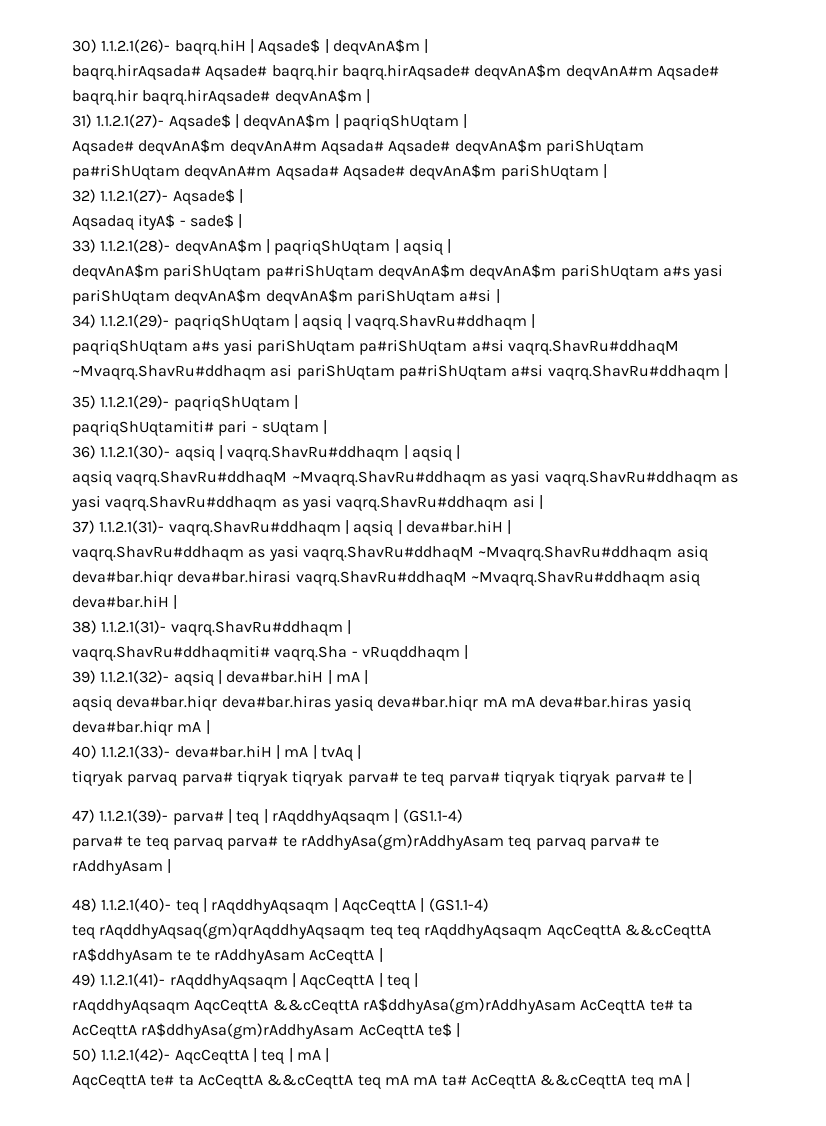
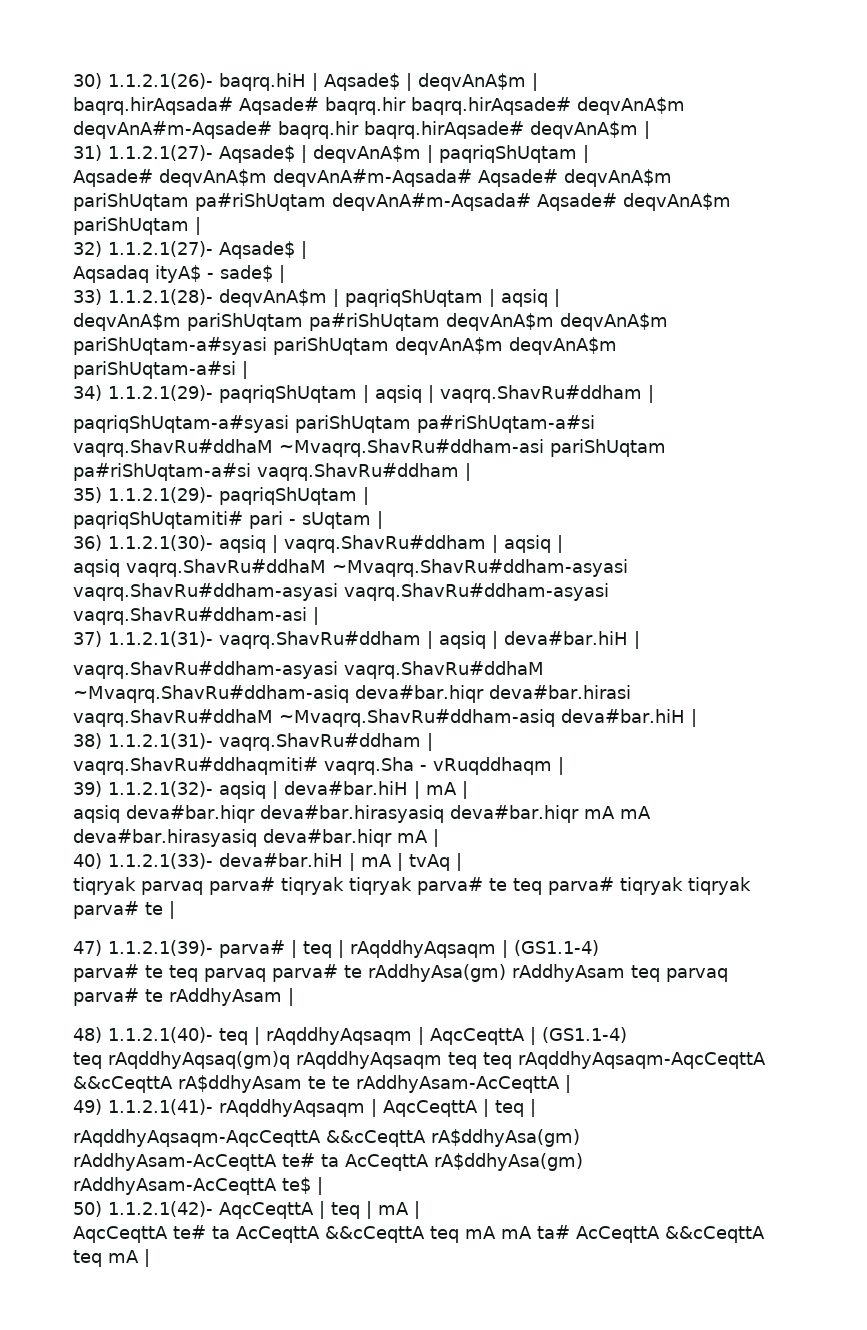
[565,65,719,80] deqvAnA#m Aqsade# -> [73,121,272,139] deqvAnA#m-Aqsade#
[229,140,384,155] deqvAnA#m Aqsada# -> [273,169,472,187] deqvAnA#m-Aqsada#
[184,165,339,180] deqvAnA#m Aqsada# -> [332,193,531,211] deqvAnA#m-Aqsada#
[560,264,724,280] pariShUqtam a#s yasi -> [73,337,267,355] pariShUqtam-a#syasi
[356,289,492,305] pariShUqtam a#si -> [73,361,236,379] pariShUqtam-a#si
[354,314,536,330] [72,339,679,355] [72,364,720,380] vaqrq.ShavRu#ddhaqm | // paqriqShUqtam a#s yasi pariShUqtam pa#riShUqtam a#si vaqrq.ShavRu#ddhaqM ~Mvaqrq.ShavRu#ddhaqm asi pariShUqtam pa#riShUqtam a#si vaqrq.ShavRu#ddhaqm -> [440,385,654,403] [73,415,595,433] [73,439,666,457] [73,463,459,481] vaqrq.ShavRu#ddham | // paqriqShUqtam-a#syasi pariShUqtam pa#riShUqtam-a#si vaqrq.ShavRu#ddhaM ~Mvaqrq.ShavRu#ddham-asi pariShUqtam pa#riShUqtam-a#si vaqrq.ShavRu#ddham
[227,446,400,461] vaqrq.ShavRu#ddhaqm -> [284,535,486,553] vaqrq.ShavRu#ddham
[116,470,738,486] [71,495,535,511] vaqrq.ShavRu#ddhaqM ~Mvaqrq.ShavRu#ddhaqm as yasi vaqrq.ShavRu#ddhaqm as yasi vaqrq.ShavRu#ddhaqm as yasi vaqrq.ShavRu#ddhaqm asi -> [126,559,628,577] [73,583,609,601] [73,607,307,625] vaqrq.ShavRu#ddhaM ~Mvaqrq.ShavRu#ddham-asyasi vaqrq.ShavRu#ddham-asyasi vaqrq.ShavRu#ddham-asyasi vaqrq.ShavRu#ddham-asi
[168,521,341,536] vaqrq.ShavRu#ddhaqm -> [219,631,421,649] vaqrq.ShavRu#ddham
[72,545,708,561] [72,570,701,586] vaqrq.ShavRu#ddhaqm as yasi vaqrq.ShavRu#ddhaqM ~Mvaqrq.ShavRu#ddhaqm asiq deva#bar.hiqr deva#bar.hirasi vaqrq.ShavRu#ddhaqM ~Mvaqrq.ShavRu#ddhaqm asiq -> [73,661,544,679] [73,685,631,703] [73,709,555,727] vaqrq.ShavRu#ddham-asyasi vaqrq.ShavRu#ddhaM ~Mvaqrq.ShavRu#ddham-asiq deva#bar.hiqr deva#bar.hirasi vaqrq.ShavRu#ddhaM ~Mvaqrq.ShavRu#ddham-asiq
[170,621,343,636] vaqrq.ShavRu#ddhaqm -> [219,733,421,751] vaqrq.ShavRu#ddham
[221,695,373,711] deva#bar.hiras yasiq -> [259,805,444,823] deva#bar.hirasyasiq
[539,695,691,711] deva#bar.hiras yasiq -> [73,829,257,847] deva#bar.hirasyasiq
[300,834,504,850] rAddhyAsa(gm)rAddhyAsam -> [368,964,625,982] rAddhyAsa(gm) rAddhyAsam
[99,923,621,939] rAqddhyAqsaq(gm)qrAqddhyAqsaqm teq teq rAqddhyAqsaqm AqcCeqttA -> [108,1051,766,1069] rAqddhyAqsaq(gm)q rAqddhyAqsaqm teq teq rAqddhyAqsaqm-AqcCeqttA
[213,949,375,964] rAddhyAsam AcCeqttA -> [356,1075,560,1093] rAddhyAsam-AcCeqttA
[72,998,693,1014] [72,1023,424,1039] rAqddhyAqsaqm AqcCeqttA &&cCeqttA rA$ddhyAsa(gm)rAddhyAsam AcCeqttA te# ta AcCeqttA rA$ddhyAsa(gm)rAddhyAsam AcCeqttA -> [73,1129,580,1147] [73,1153,583,1171] [73,1177,277,1195] rAqddhyAqsaqm-AqcCeqttA &&cCeqttA rA$ddhyAsa(gm) rAddhyAsam-AcCeqttA te# ta AcCeqttA rA$ddhyAsa(gm) rAddhyAsam-AcCeqttA

